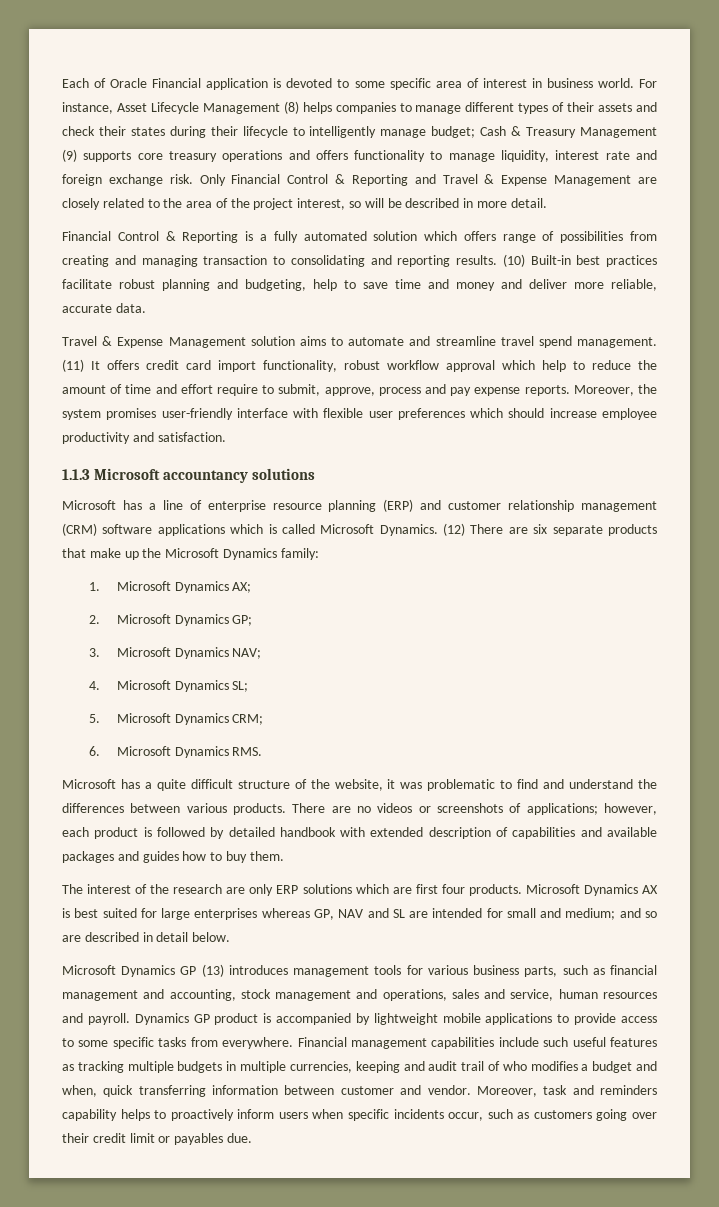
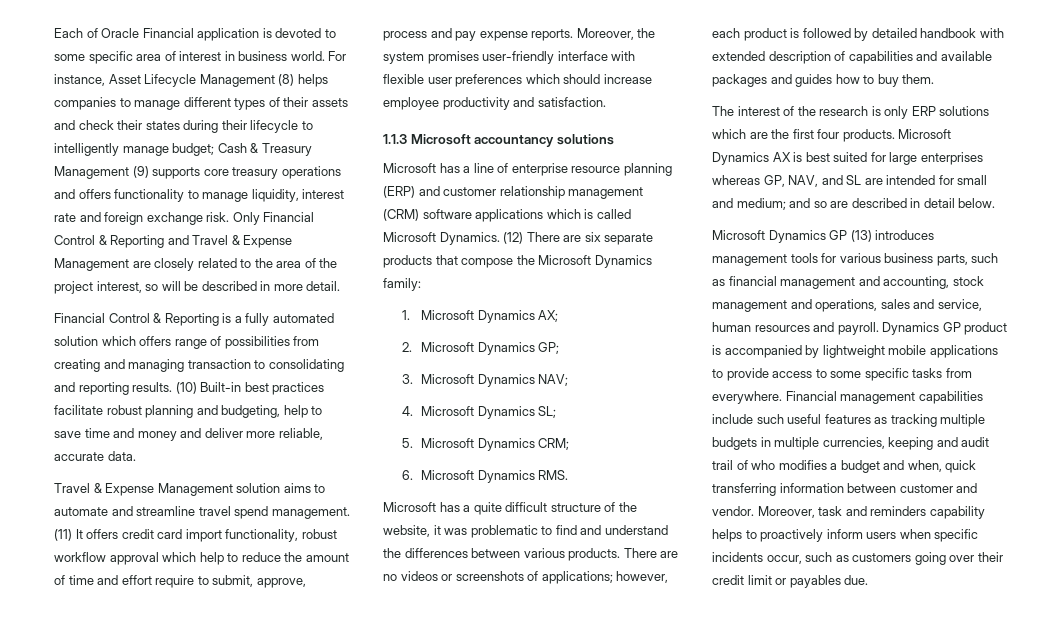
[89,548,139,560] make up -> [461,258,514,268] compose
[226,887,246,894] are -> [871,106,881,116] is
(412, 890) none -> [771,129,790,139] the
[338,909,364,918] NAV -> [788,175,819,187] NAV,

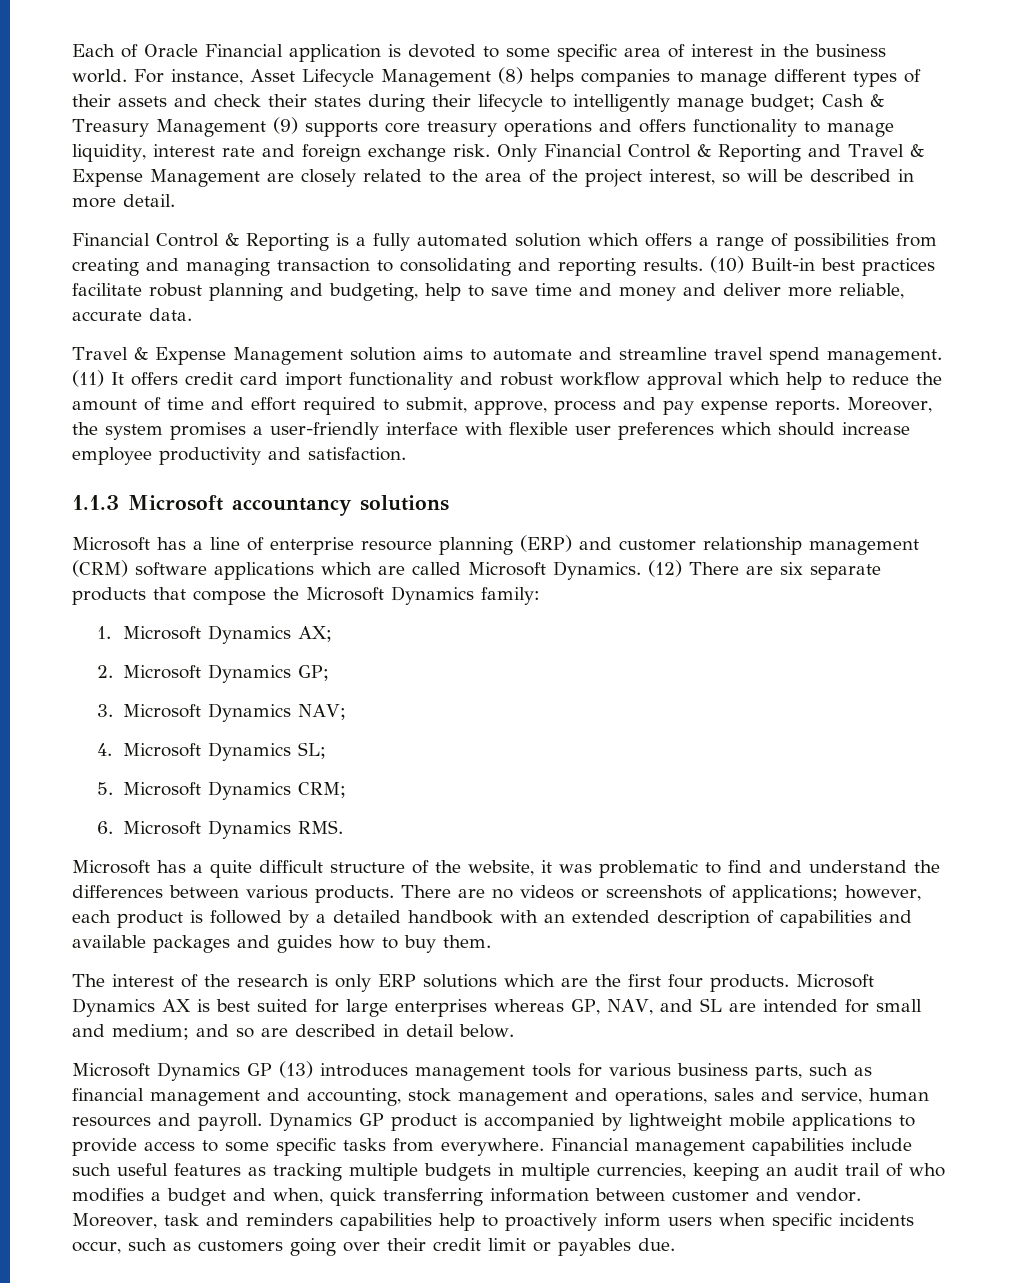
(235, 56) none -> [783,44,809,57] the
(172, 341) none -> [699,237,709,246] a
[225,529,299,542] functionality, -> [349,372,493,390] functionality and
[155,575,195,588] require -> [303,397,376,415] required
(479, 57) none -> [253,426,263,435] a
[584,209,594,219] is -> [378,566,405,575] are
(869, 34) none -> [316,914,326,923] a
(1004, 33) none -> [544,914,565,923] an
[936,437,958,447] and -> [766,1167,787,1176] an
[929,506,985,519] [712,529,742,542] capability helps -> [339,1213,475,1231] capabilities help

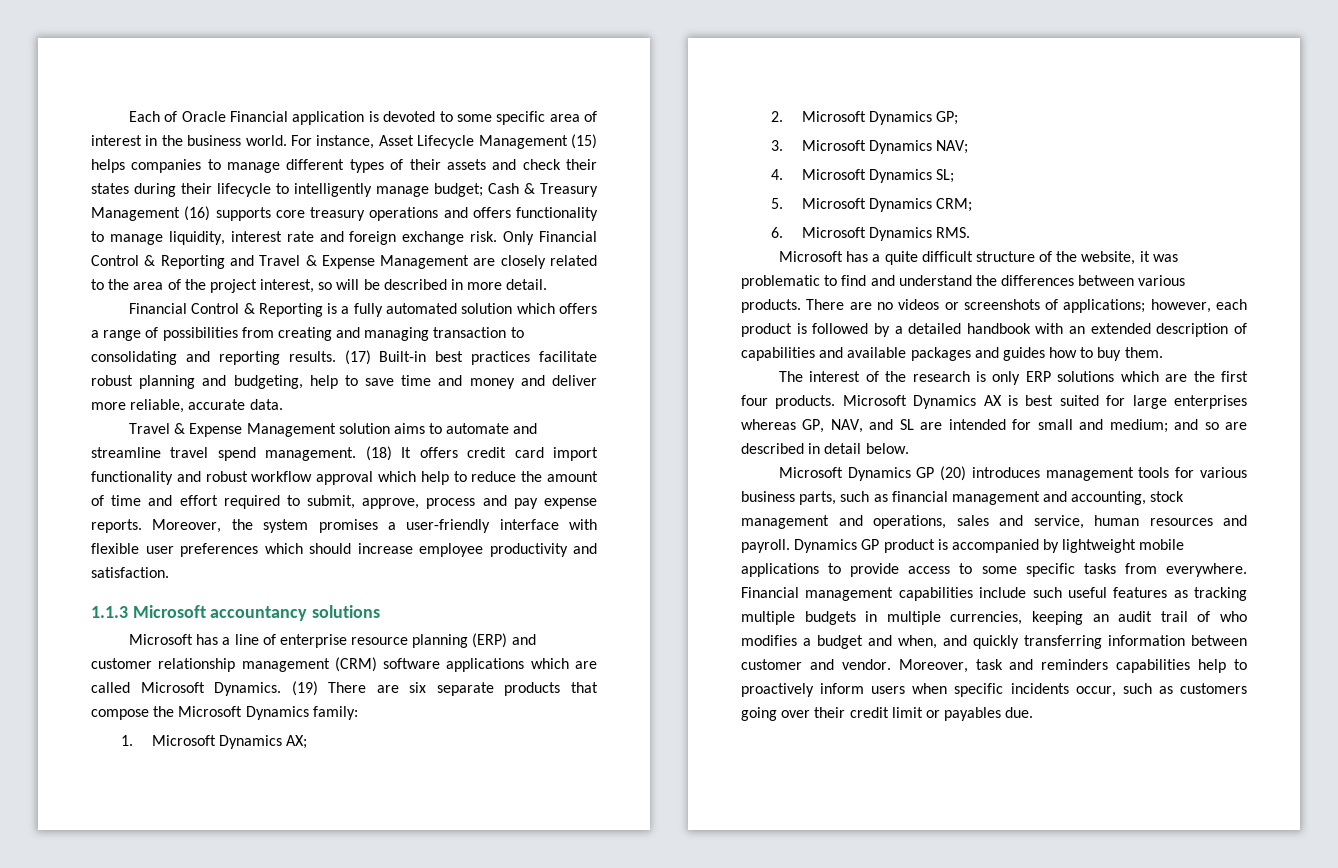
[498,67,523,84] (8) -> [571,134,597,149] (15)
[272,117,298,134] (9) -> [184,206,211,221] (16)
[710,256,744,273] (10) -> [344,350,371,365] (17)
[72,370,104,387] (11) -> [365,446,392,461] (18)
[648,560,682,577] (12) -> [291,681,318,696] (19)
[279,1061,313,1078] (13) -> [940,466,967,481] (20)
[330,1188,376,1206] quick -> [943,635,1019,649] and quickly

